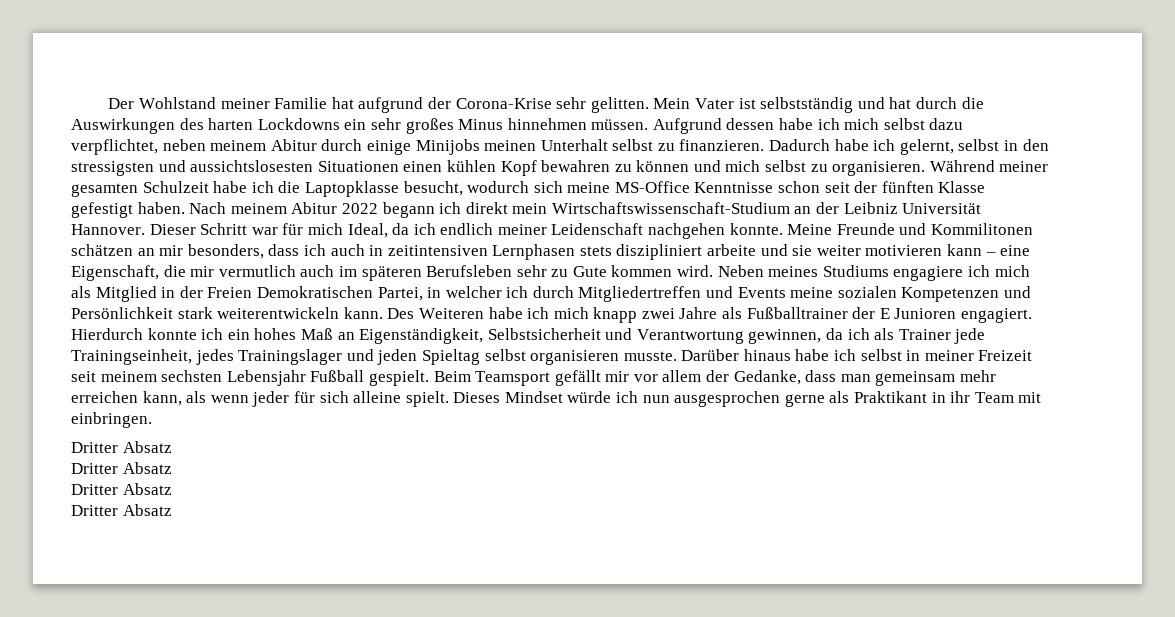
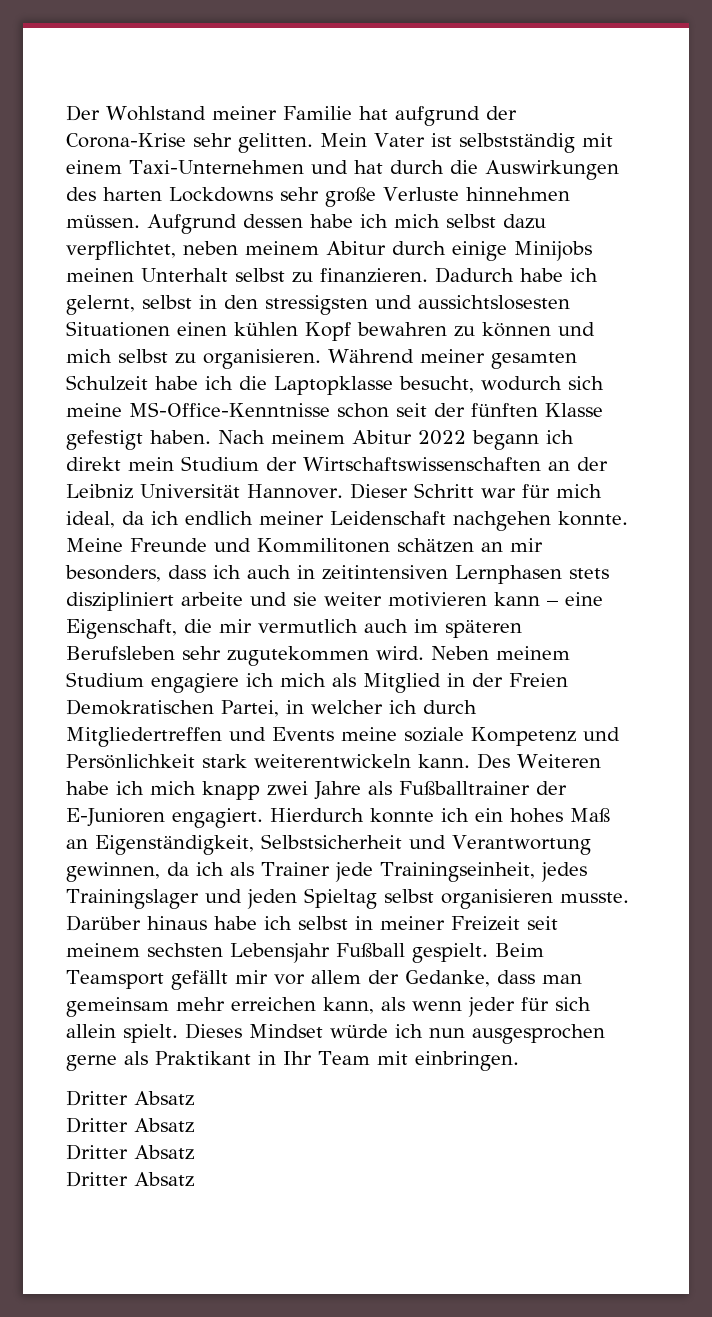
(854, 105) none -> [581,133,613,147] [66,160,304,174] mit einem Taxi-Unternehmen
[344,118,504,134] ein sehr großes Minus -> [280,187,459,207] sehr große Verluste
[614,181,774,193] MS-Office Kenntnisse -> [129,402,330,417] MS-Office-Kenntnisse
[551,202,790,214] Wirtschaftswissenschaft-Studium -> [181,456,541,471] Studium der Wirtschaftswissenschaften
[347,223,388,238] Ideal, -> [66,511,115,528] ideal,
[551,265,889,277] zu Gute kommen wird. Neben meines Studiums -> [227,646,570,666] [66,672,144,687] zugutekommen wird. Neben meinem Studium
[837,286,1000,302] sozialen Kompetenzen -> [404,727,576,746] soziale Kompetenz
[879,308,957,319] E Junioren -> [66,808,165,827] E-Junioren
[353,391,402,403] alleine -> [66,1024,116,1038] allein
[950,391,971,403] ihr -> [283,1051,312,1065] Ihr

